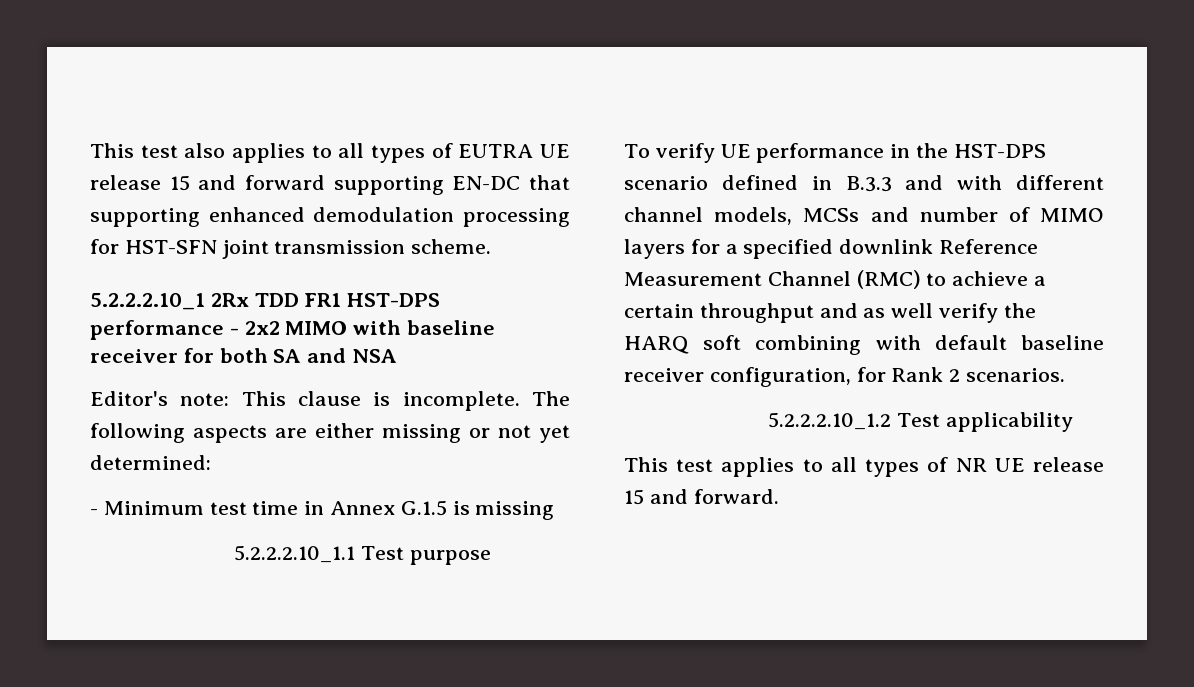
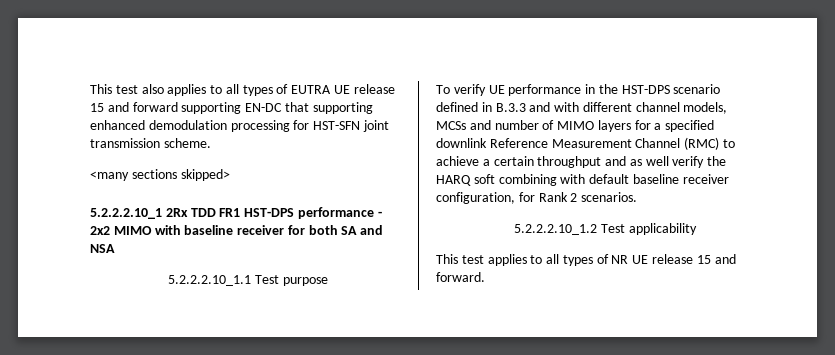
(492, 246) none -> [90,169,230,181] // <many sections skipped>
[90,391,570,411] [90,423,570,443] [90,455,211,470] [90,500,555,520] // Editor's note: This clause is incomplete. The following aspects are either missing or not yet determined: // - Minimum test time in Annex G.1.5 is missing -> (115, 248) none

